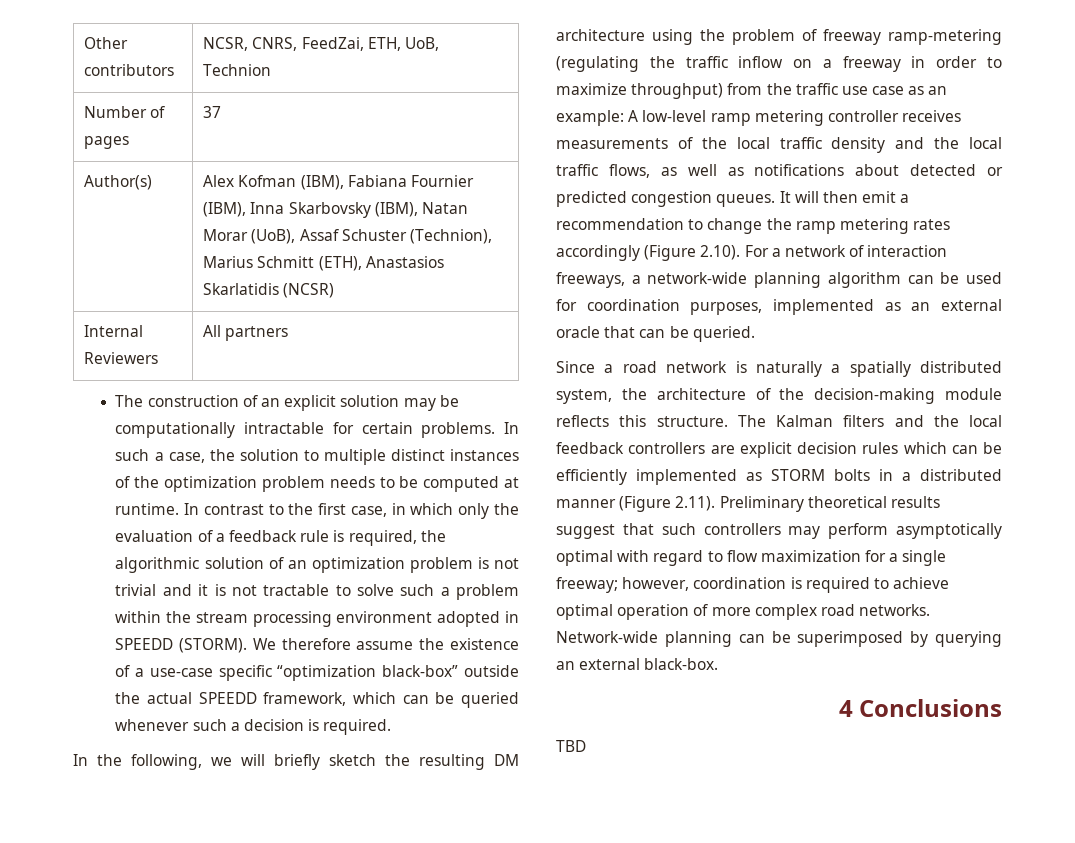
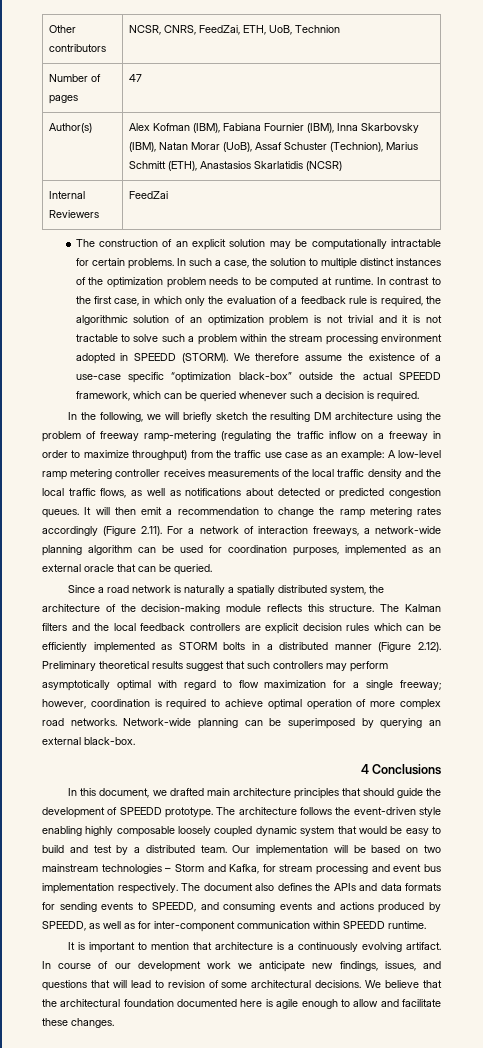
[203,106,222,118] 37 -> [128,74,142,82] 47
[203,325,289,341] All partners -> [128,191,168,199] FeedZai
[700,245,741,260] 2.10). -> [141,526,163,536] 2.11).
[675,496,716,511] 2.11). -> [418,642,441,652] 2.12).
[556,740,586,752] TBD -> [68,788,441,799] [42,807,441,818] [42,826,442,837] [42,845,442,856] [42,864,441,875] [42,883,441,894] [42,902,442,913] [42,921,426,932] [68,942,441,953] [42,961,442,972] [42,980,443,991] [42,999,442,1009] [42,1018,114,1028] In this document, we drafted main architecture principles that should guide the development of SPEEDD prototype. The architecture follows the event-driven style enabling highly composable loosely coupled dynamic system that would be easy to build and test by a distributed team. Our implementation will be based on two mainstream technologies – Storm and Kafka, for stream processing and event bus implementation respectively. The document also defines the APIs and data formats for sending events to SPEEDD, and consuming events and actions produced by SPEEDD, as well as for inter-component communication within SPEEDD runtime. // It is important to mention that architecture is a continuously evolving artifact. In course of our development work we anticipate new findings, issues, and questions that will lead to revision of some architectural decisions. We believe that the architectural foundation documented here is agile enough to allow and facilitate these changes.

